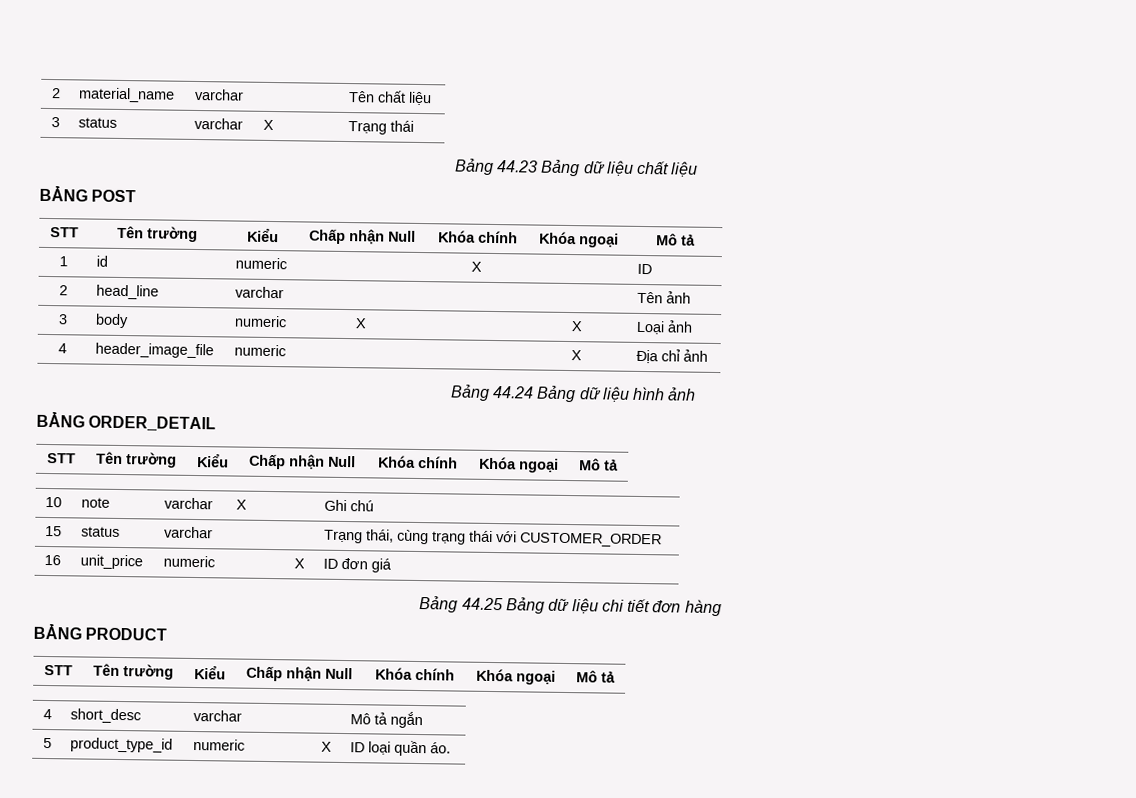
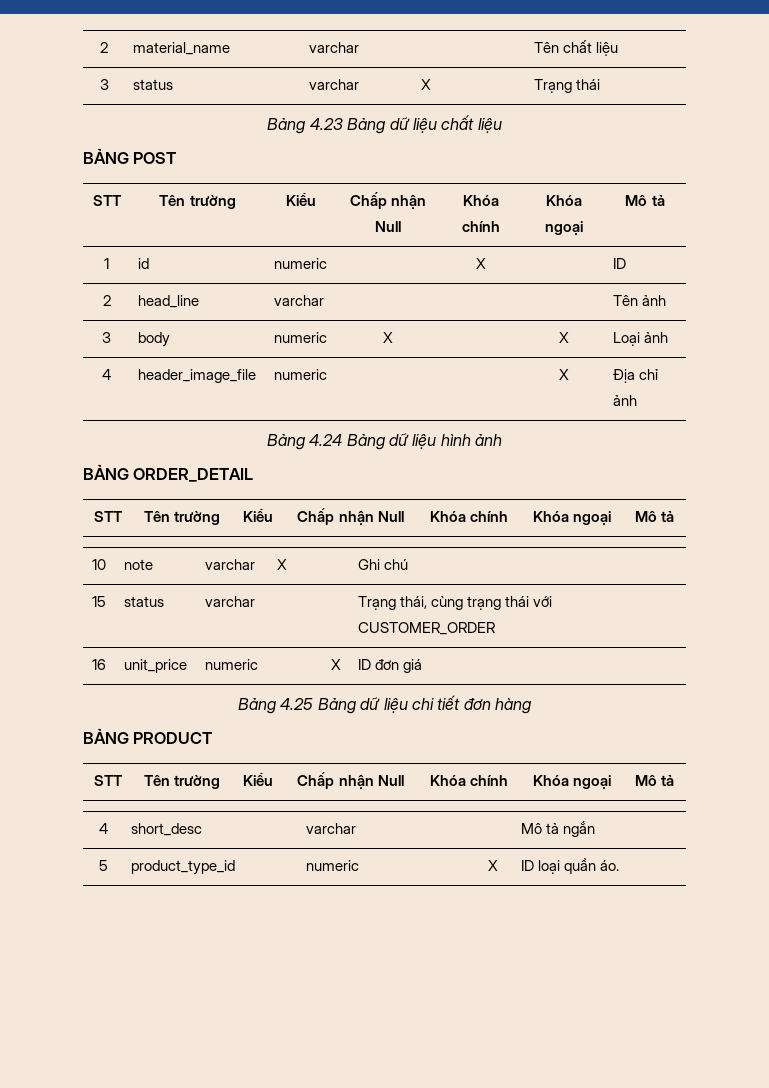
[496,160,538,173] 44.23 -> [309,118,343,130] 4.23
[492,385,534,399] 44.24 -> [309,434,343,446] 4.24
[461,597,503,611] 44.25 -> [280,698,314,710] 4.25

